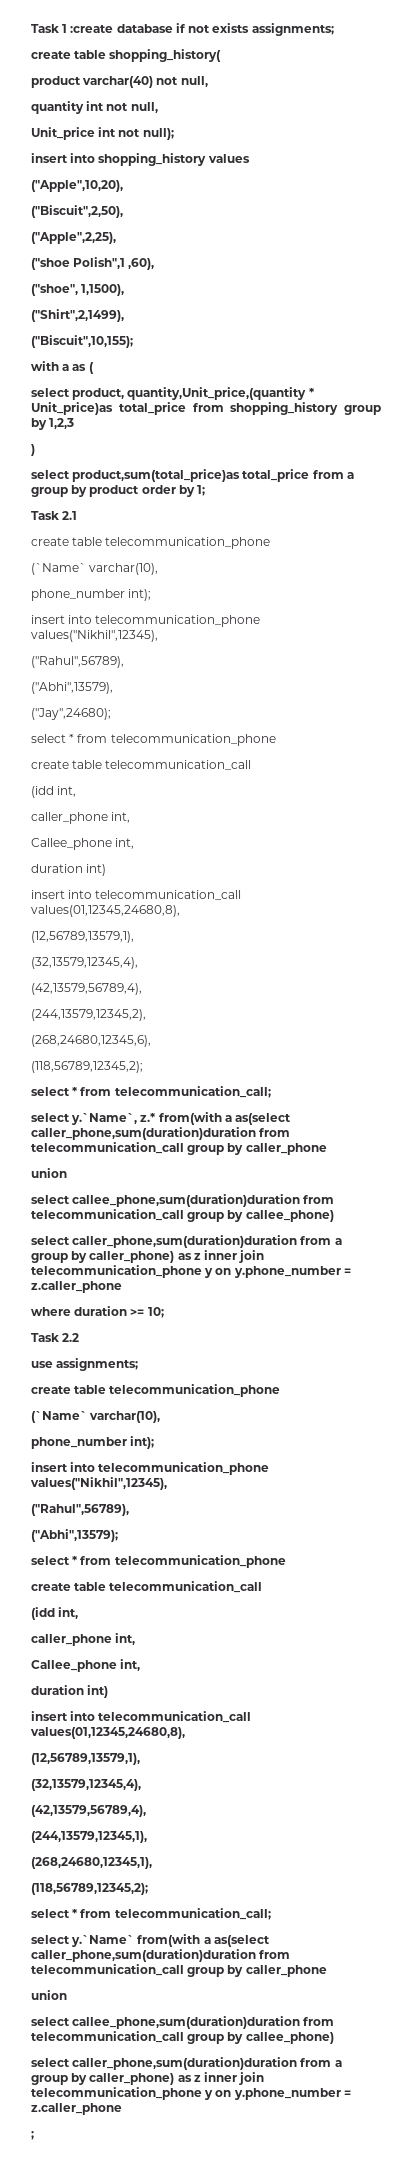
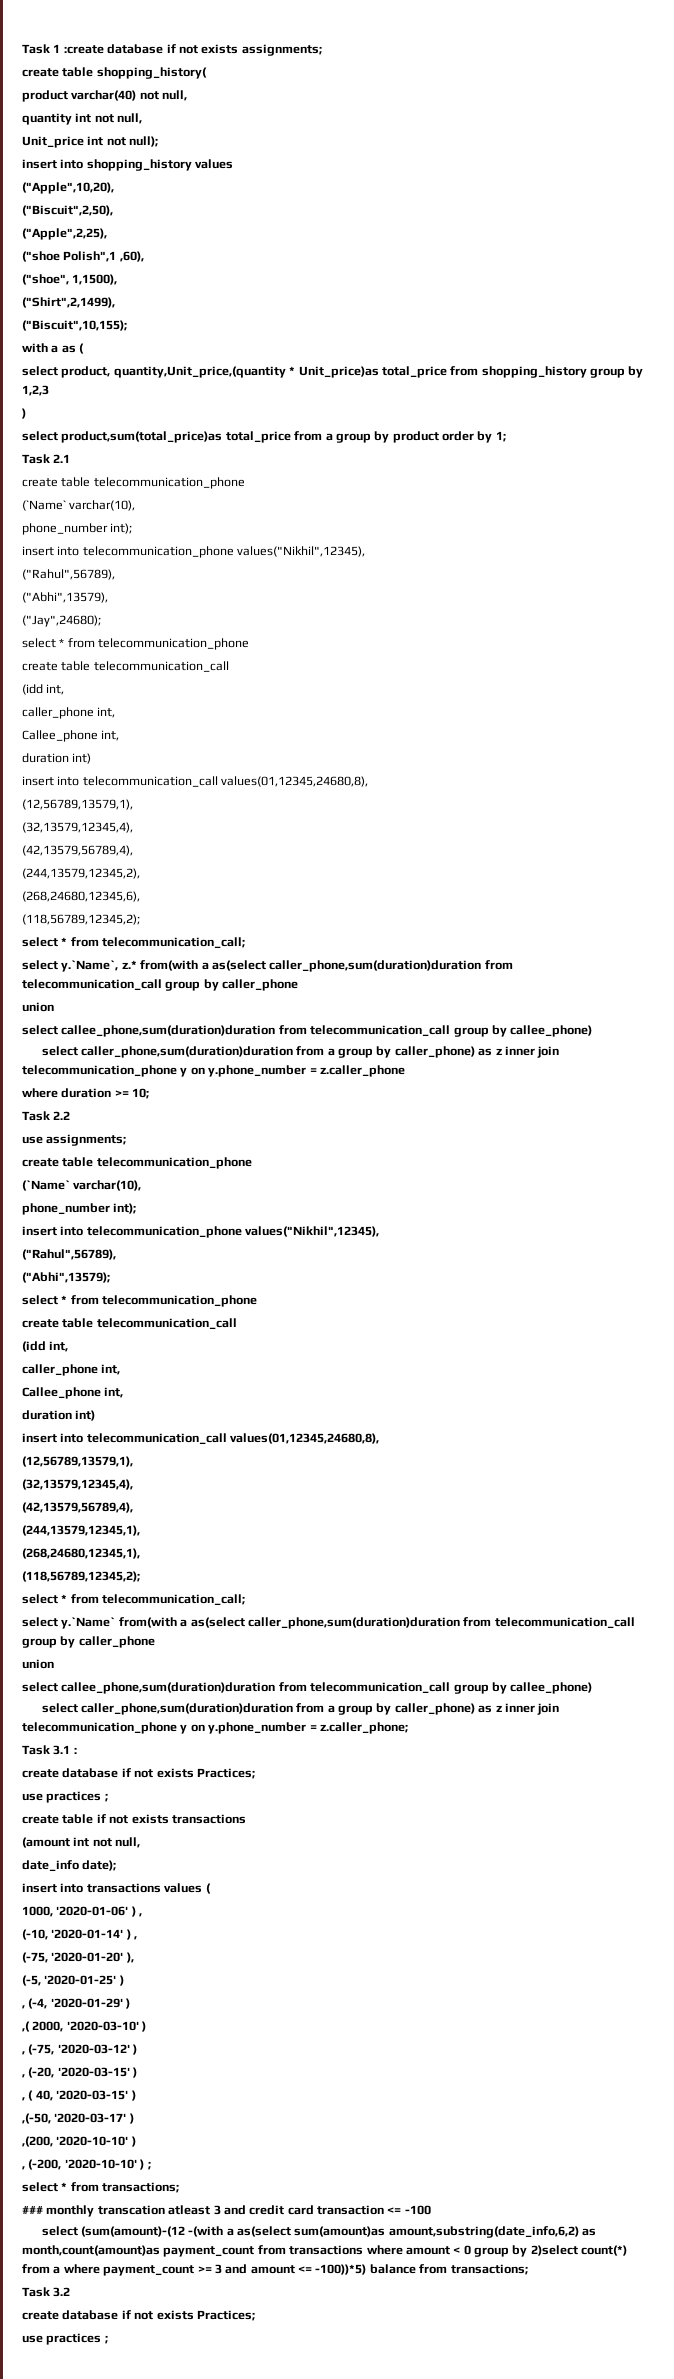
[31,2103,122,2115] z.caller_phone // -> [319,1722,408,1734] [22,1745,77,1755] [22,1768,255,1779] [22,1791,108,1803] [22,1814,246,1824] [22,1837,141,1848] [22,1860,117,1872] [22,1883,211,1894] [22,1906,143,1917] [22,1929,138,1940] [22,1952,134,1963] [22,1975,124,1986] [22,1998,131,2009] [22,2021,147,2032] [22,2044,138,2055] [22,2067,138,2078] [22,2090,136,2101] [22,2113,134,2124] [22,2136,136,2147] [22,2159,151,2170] [22,2182,180,2193] [22,2205,431,2217] [41,2226,597,2238] [22,2245,628,2257] [22,2264,528,2276] [22,2287,71,2297] [22,2310,255,2321] [22,2333,102,2345] z.caller_phone; // Task 3.1 : // create database if not exists Practices; // use practices ; // create table if not exists transactions // (amount int not null, // date_info date); // insert into transactions values ( // 1000, '2020-01-06' ) , // (-10, '2020-01-14' ) , // (-75, '2020-01-20' ), // (-5, '2020-01-25' ) // , (-4, '2020-01-29' ) // ,( 2000, '2020-03-10' ) // , (-75, '2020-03-12' ) // , (-20, '2020-03-15' ) // , ( 40, '2020-03-15' ) // ,(-50, '2020-03-17' ) // ,(200, '2020-10-10' ) // , (-200, '2020-10-10' ) ; // select * from transactions; // ### monthly transcation atleast 3 and credit card transaction <= -100 // select (sum(amount)-(12 -(with a as(select sum(amount)as amount,substring(date_info,6,2) as month,count(amount)as payment_count from transactions where amount < 0 group by 2)select count(*) from a where payment_count >= 3 and amount <= -100))*5) balance from transactions; // Task 3.2 // create database if not exists Practices; // use practices

